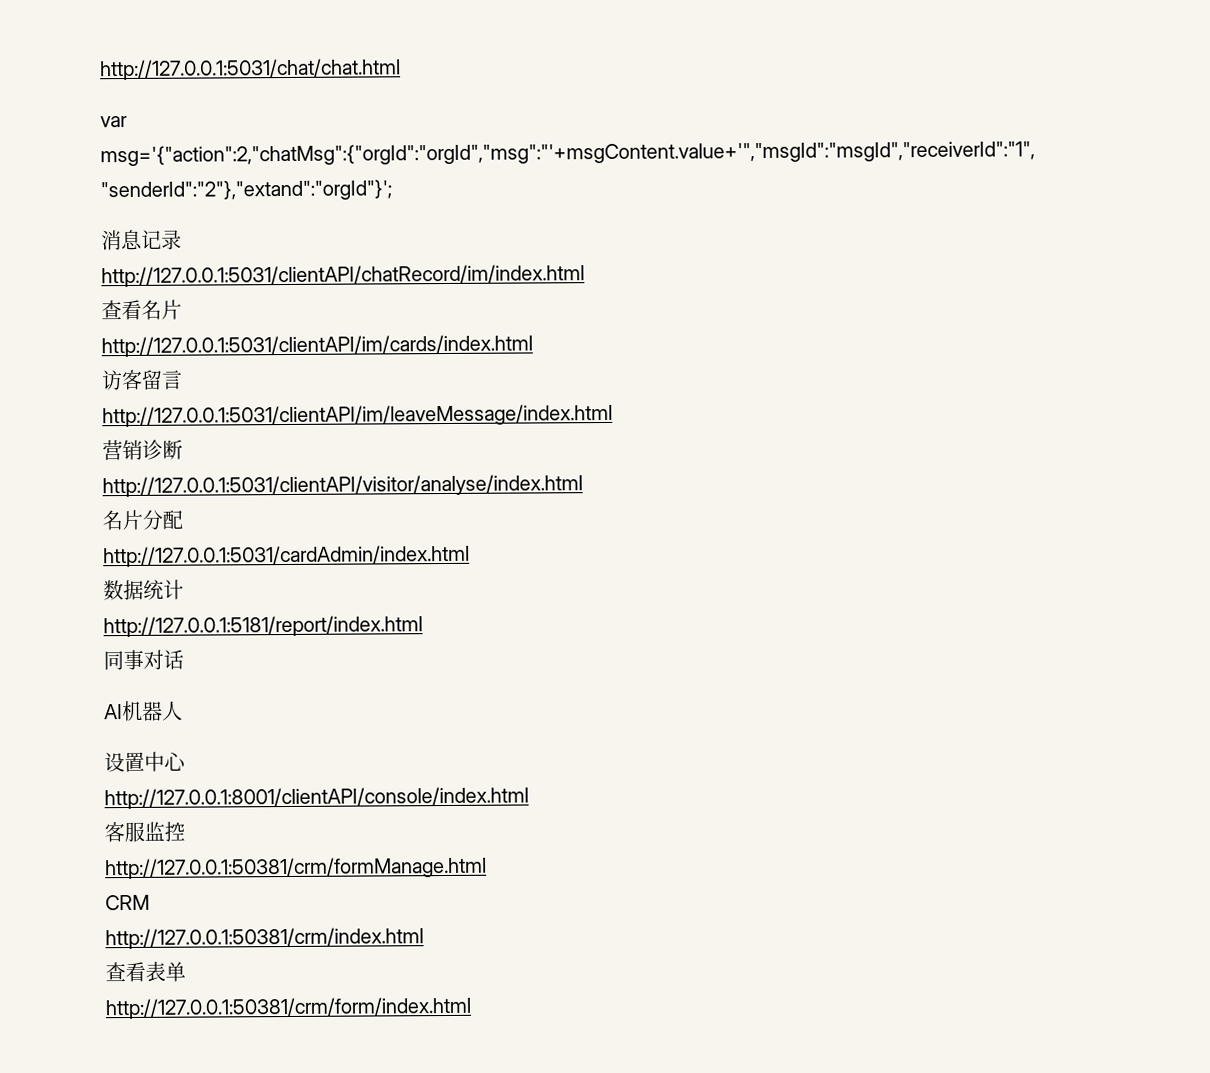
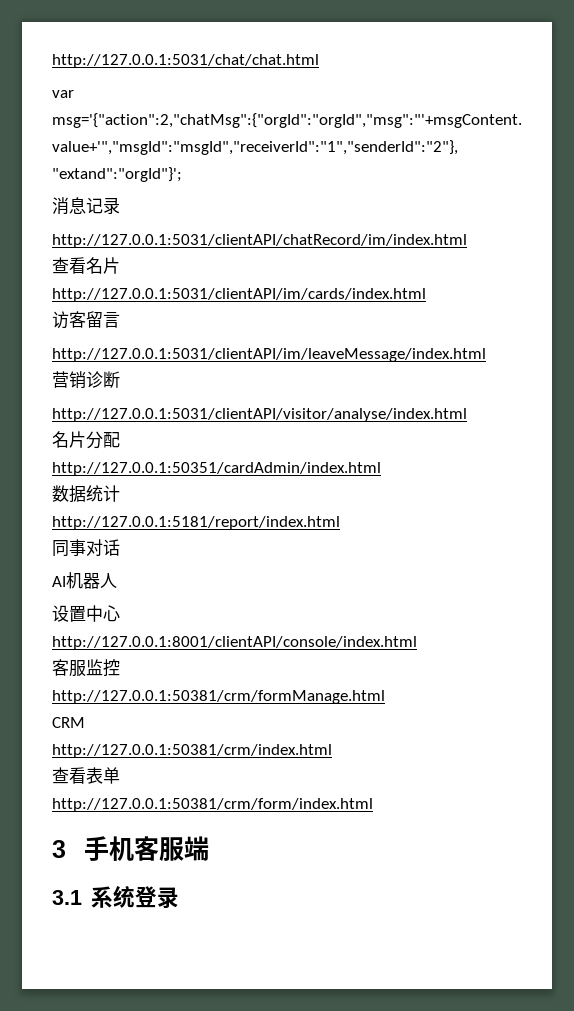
[103,544,470,568] http://127.0.0.1:5031/cardAdmin/index.html -> [52,462,381,476] http://127.0.0.1:50351/cardAdmin/index.html
(472, 1008) none -> [52,836,209,861] [52,885,179,909] // 3手机客服端 // 3.1系统登录

